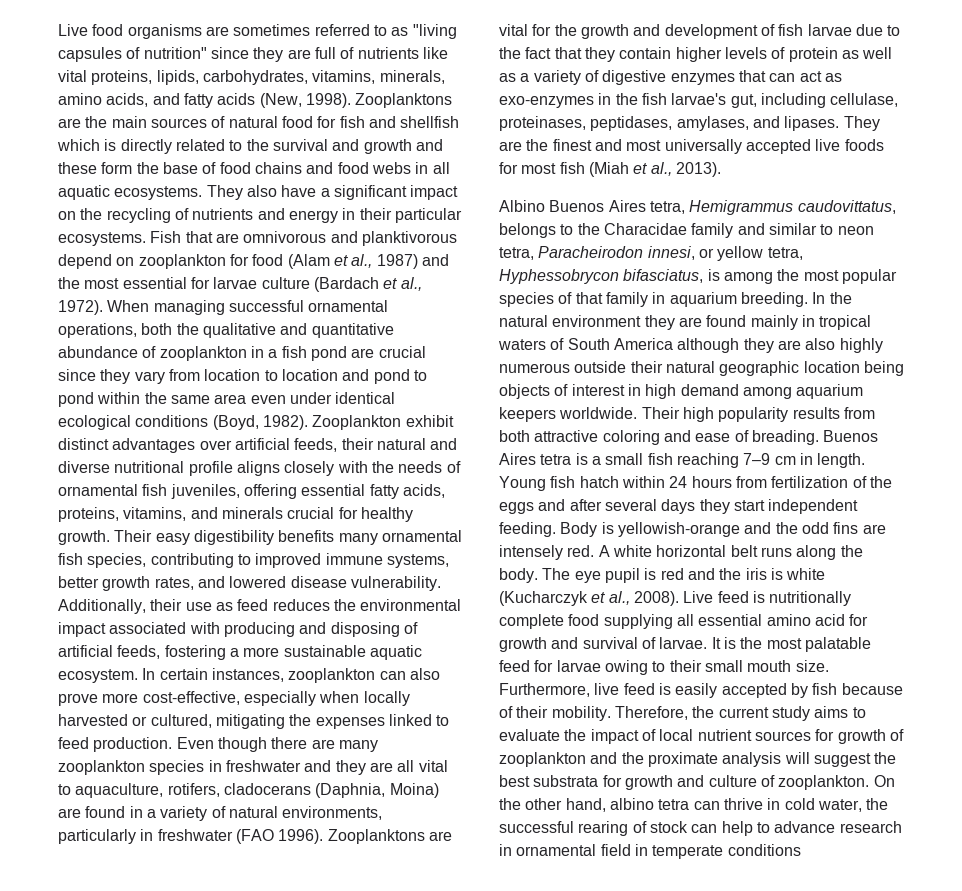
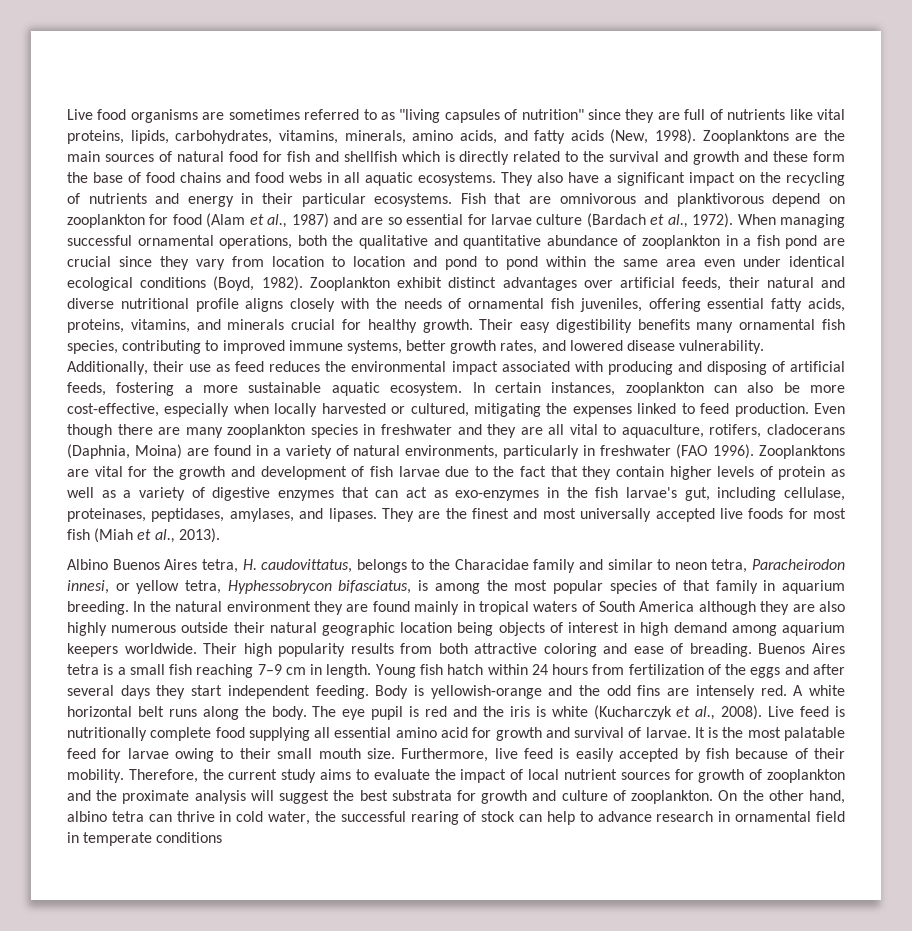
[58,277,120,289] the most -> [361,217,402,225] are so
[58,693,98,706] prove -> [783,382,800,393] be
[689,200,794,215] Hemigrammus -> [242,559,257,570] H.

